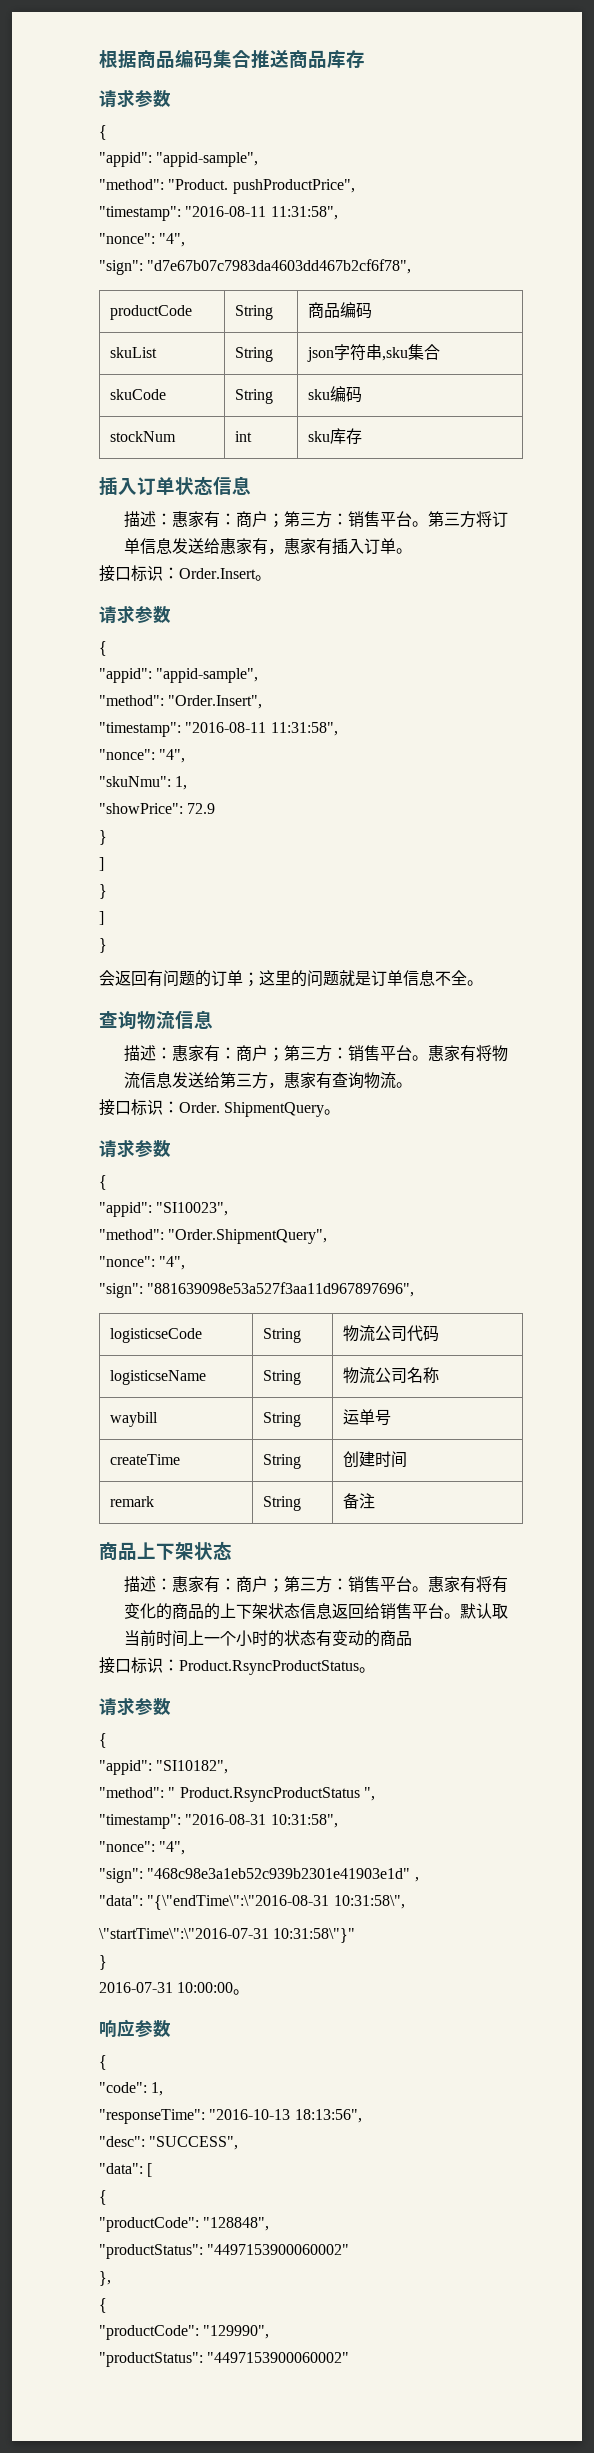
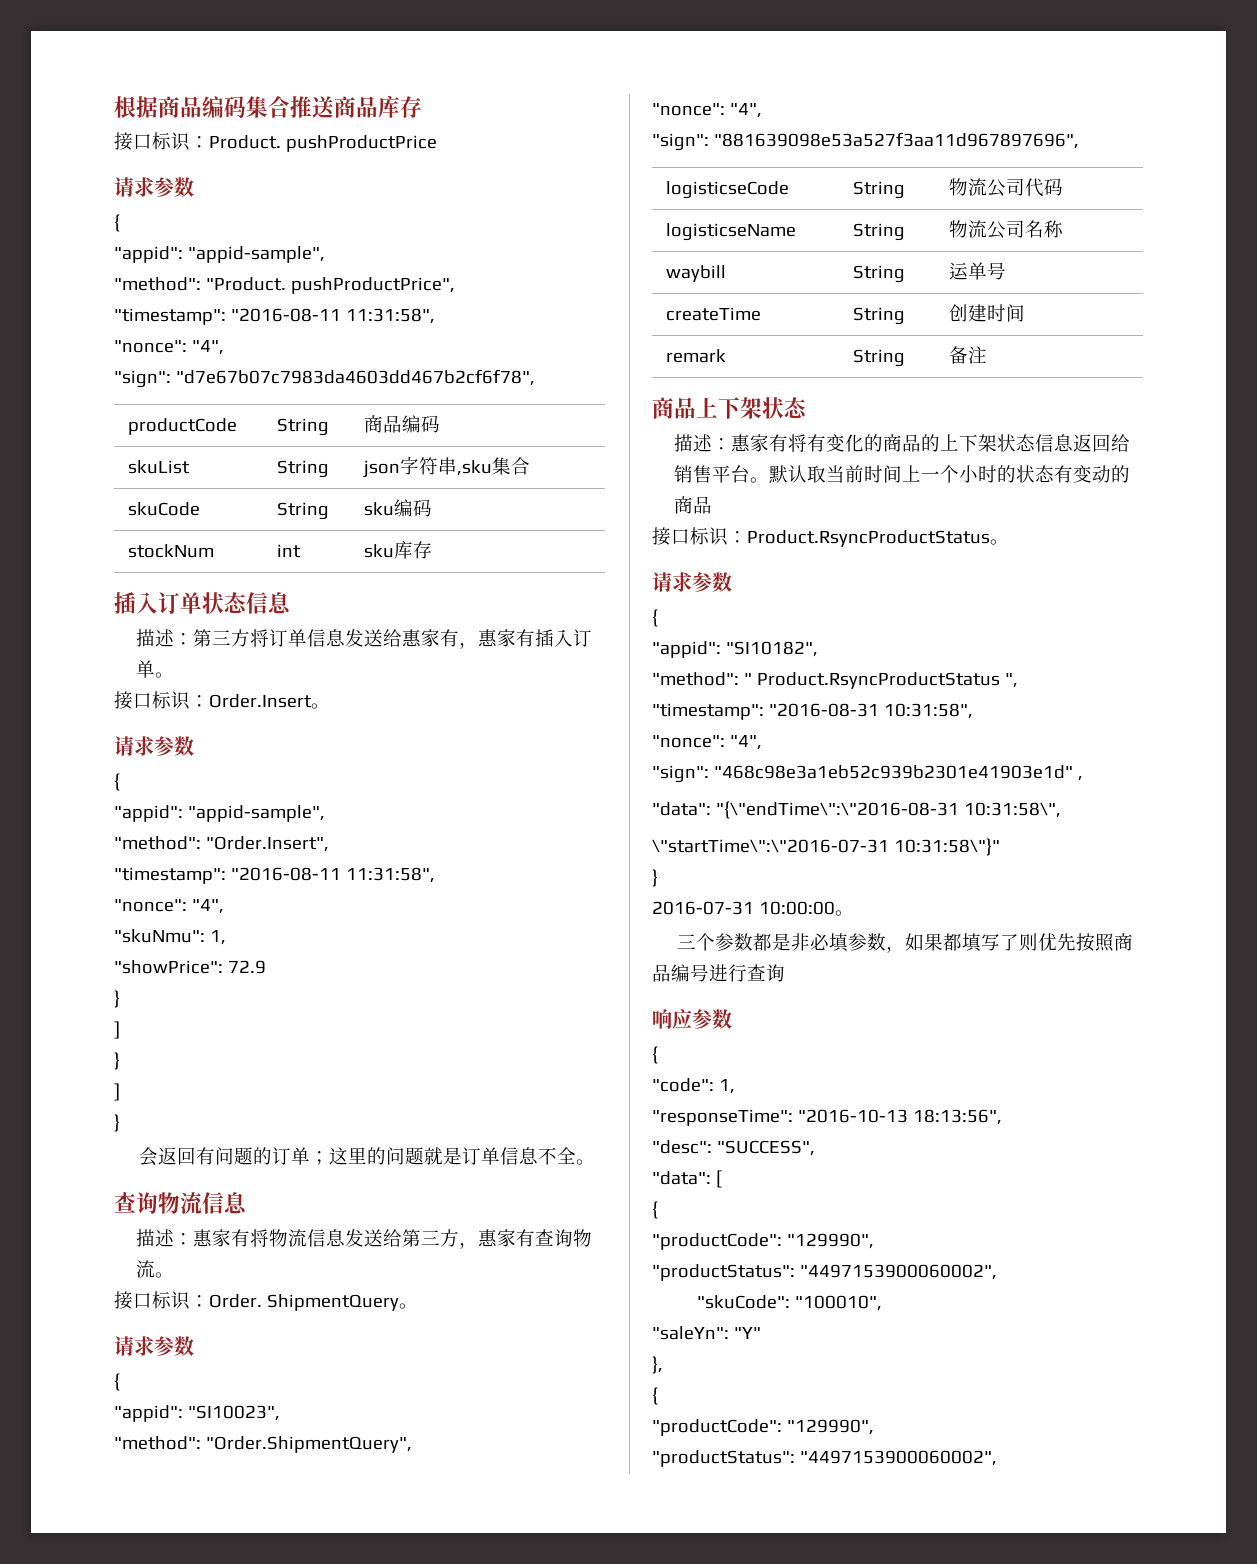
(365, 59) none -> [114,132,437,152] // 接口标识：Product. pushProductPrice
[172,511,429,528] 惠家有：商户；第三方：销售平台。 -> (194, 639) none
[220,1045,477,1062] ：商户；第三方：销售平台。惠家有 -> (251, 1238) none
[220,1576,477,1593] ：商户；第三方：销售平台。惠家有 -> (789, 443) none
(250, 1992) none -> [676,933,1133,953] [652,964,785,982] // 三个参数都是非必填参数，如果都填写了则优先按照商品编号进行查询
[203,2217,270,2231] [99,2244,350,2259] "128848", // "productStatus": "4497153900060002" -> [786,1233,874,1249] [652,1264,997,1281] [696,1295,882,1311] [652,1326,761,1340] "129990", // "productStatus": "4497153900060002", // "skuCode": "100010", // "saleYn": "Y"
[207,2352,350,2363] "4497153900060002" -> [799,1450,997,1466] "4497153900060002",

